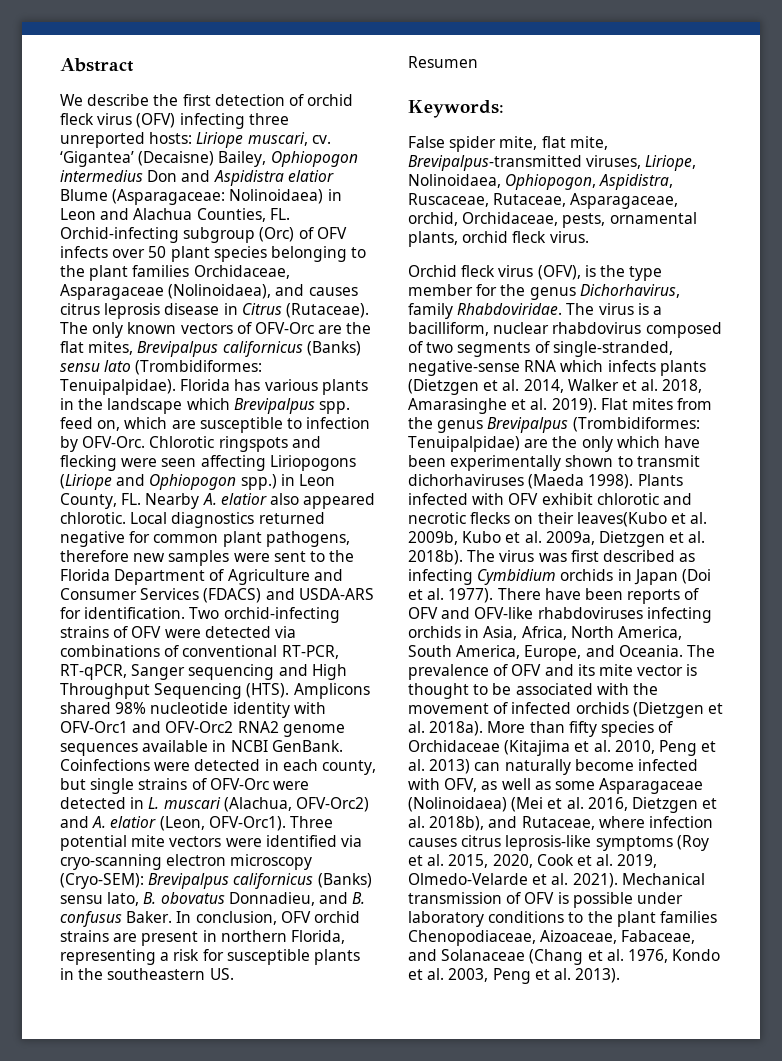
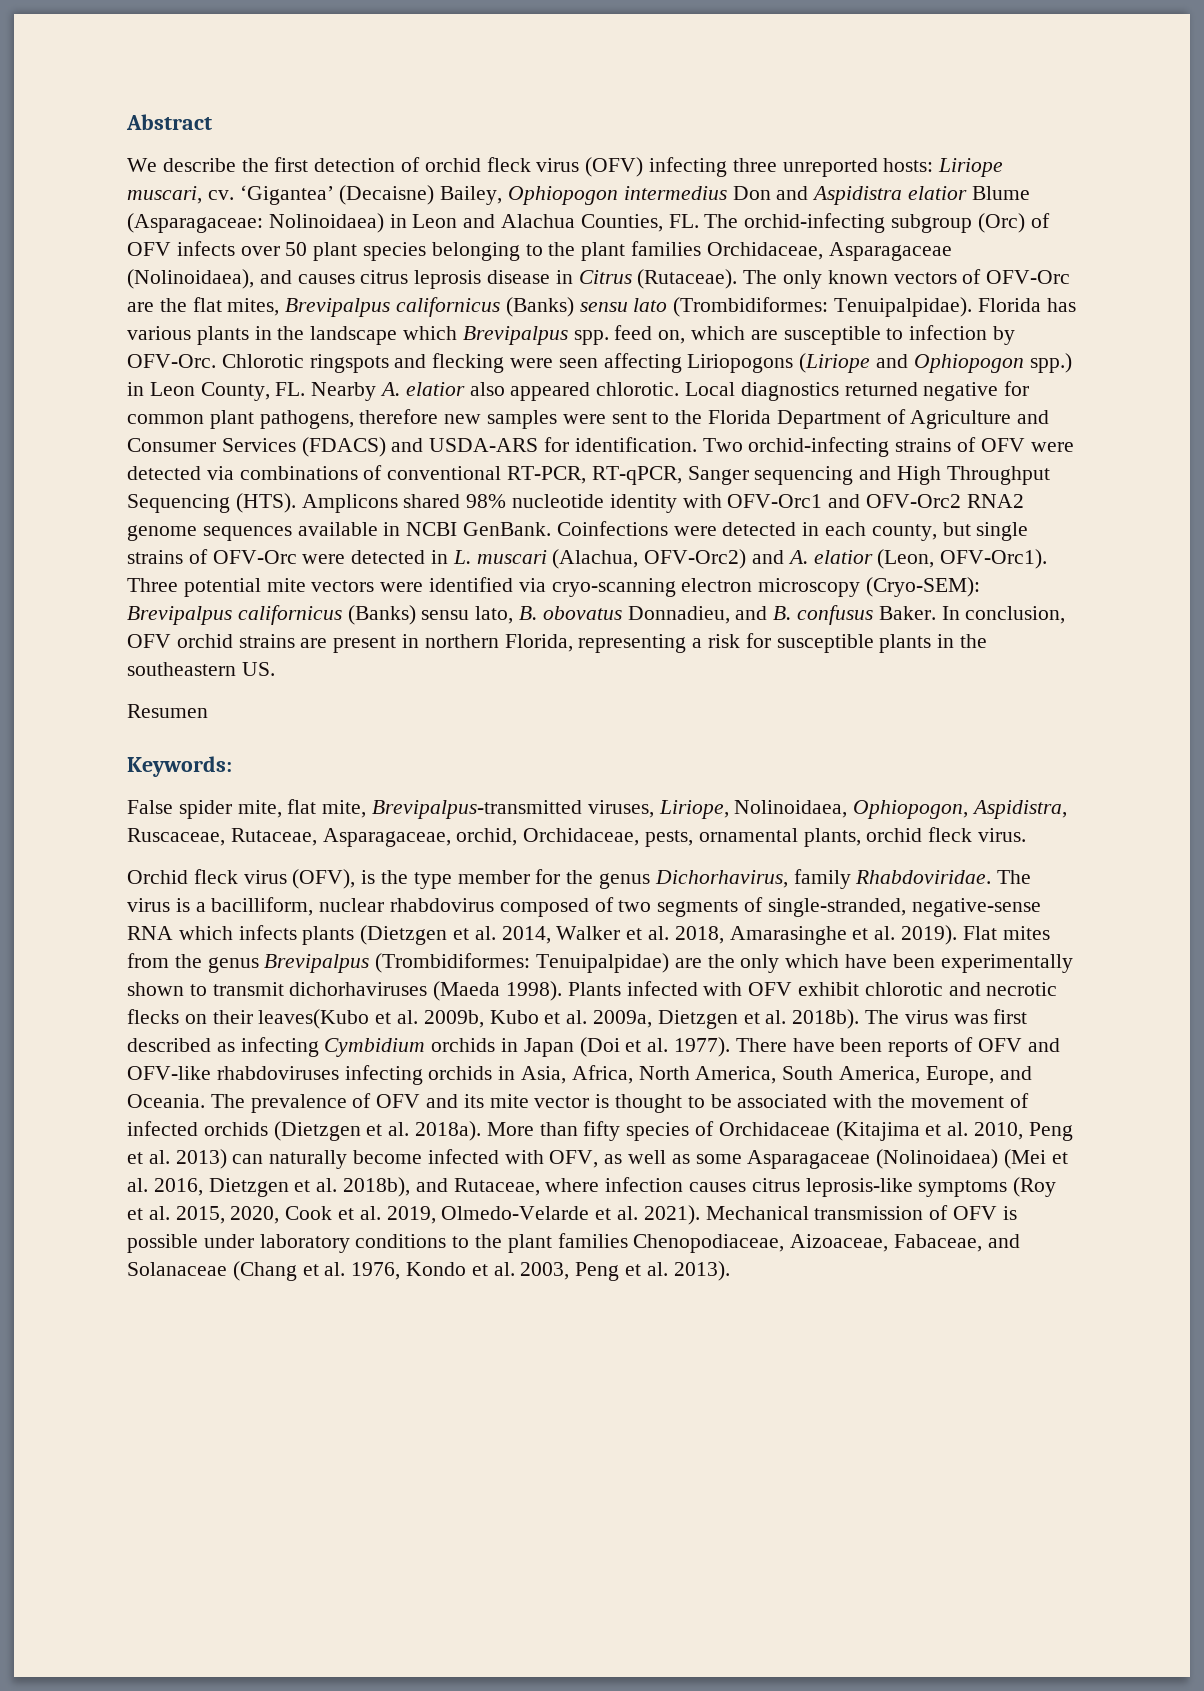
[60,227,179,243] Orchid-infecting -> [704,213,886,233] The orchid-infecting

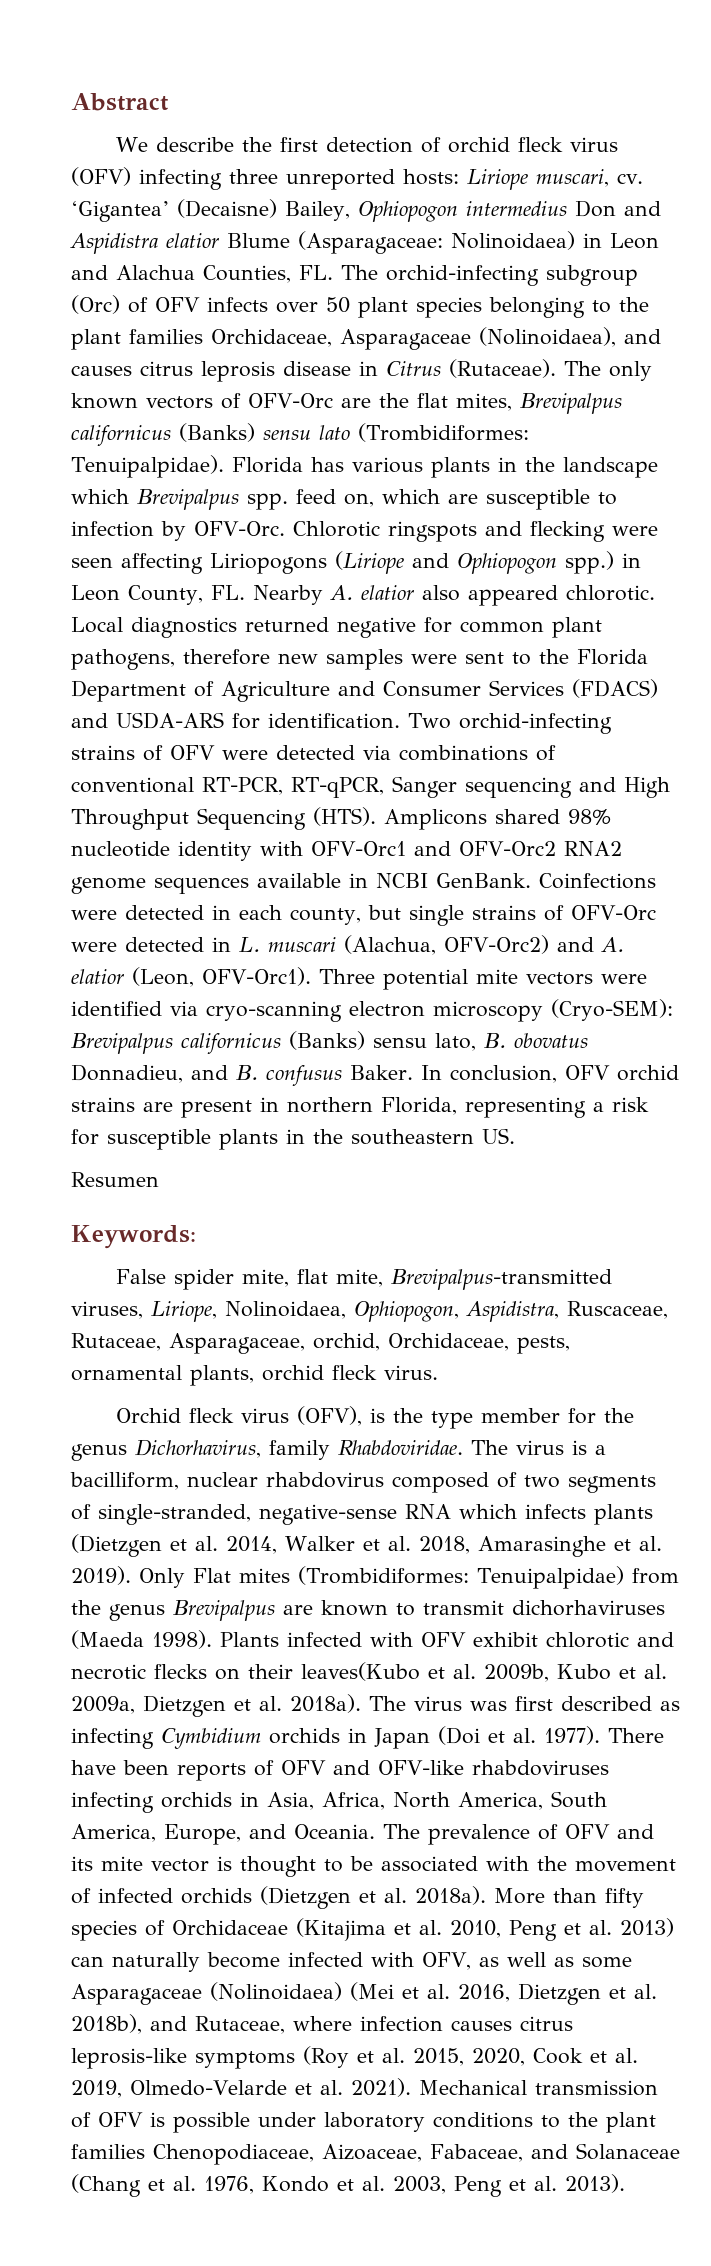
(958, 935) none -> [139,1568,185,1588] Only
(1050, 933) none -> [298,1566,624,1589] (Trombidiformes: Tenuipalpidae)
[375,953,1073,973] [127,982,184,996] (Trombidiformes: Tenuipalpidae) are the only which have been experimentally shown -> [283,1600,388,1616] are known
[792,1009,860,1029] 2018b). -> [290,1694,361,1713] 2018a).

